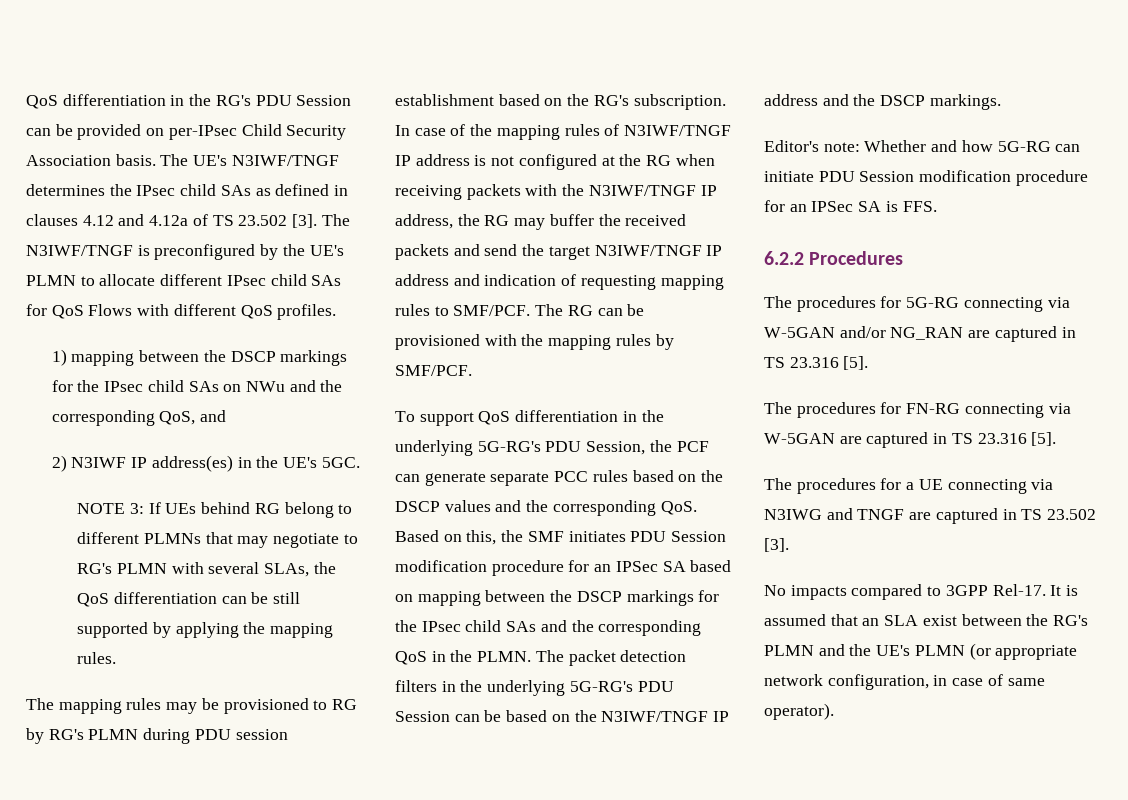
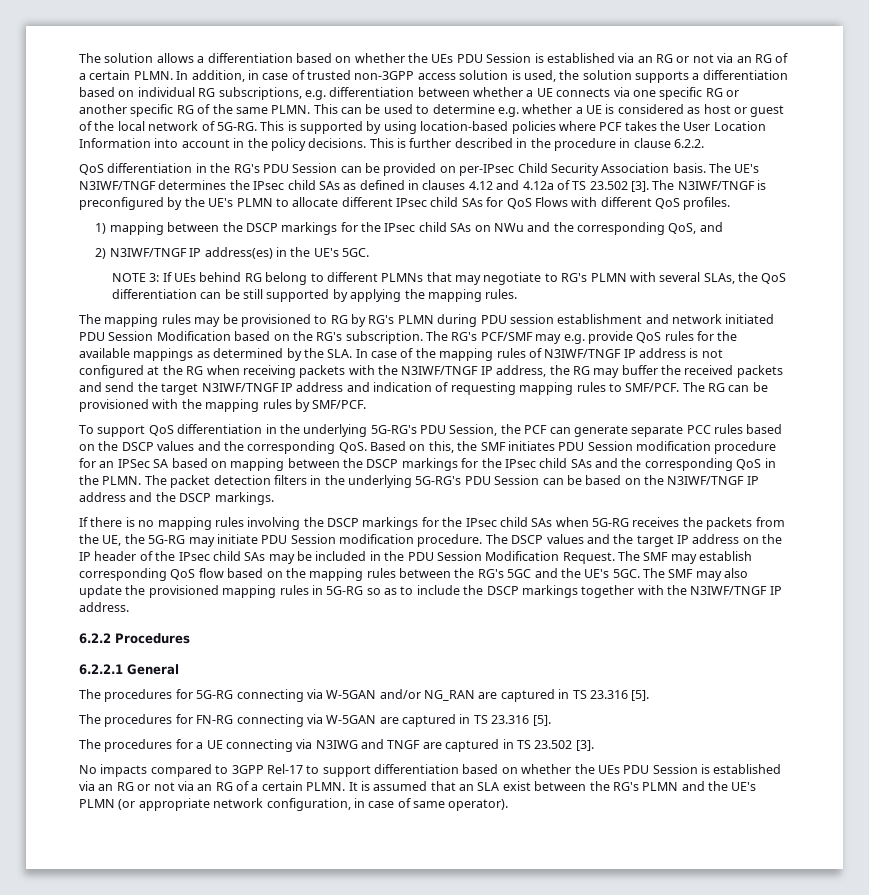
(26, 102) none -> [79,53,789,63] [79,70,788,83] [79,87,739,100] [79,104,785,117] [79,121,766,134] [79,138,704,151] The solution allows a differentiation based on whether the UEs PDU Session is established via an RG or not via an RG of a certain PLMN. In addition, in case of trusted non-3GPP access solution is used, the solution supports a differentiation based on individual RG subscriptions, e.g. differentiation between whether a UE connects via one specific RG or another specific RG of the same PLMN. This can be used to determine e.g. whether a UE is considered as host or guest of the local network of 5G-RG. This is supported by using location-based policies where PCF takes the User Location Information into account in the policy decisions. This is further described in the procedure in clause 6.2.2. //
[71,457,127,468] N3IWF -> [109,248,187,257] N3IWF/TNGF
(494, 100) none -> [645,314,775,324] [79,331,231,341] and network initiated PDU Session Modification
(726, 102) none -> [426,331,738,344] [79,348,353,361] The RG's PCF/SMF may e.g. provide QoS rules for the available mappings as determined by the SLA.
[764,140,1081,152] [764,170,1088,186] [764,200,937,212] Editor's note: Whether and how 5G-RG can initiate PDU Session modification procedure for an IPSec SA is FFS. -> [79,517,785,530] [79,534,783,547] [79,551,753,564] [79,568,749,581] [79,585,782,598] [79,602,129,612] If there is no mapping rules involving the DSCP markings for the IPsec child SAs when 5G-RG receives the packets from the UE, the 5G-RG may initiate PDU Session modification procedure. The DSCP values and the target IP address on the IP header of the IPsec child SAs may be included in the PDU Session Modification Request. The SMF may establish corresponding QoS flow based on the mapping rules between the RG's 5GC and the UE's 5GC. The SMF may also update the provisioned mapping rules in 5G-RG so as to include the DSCP markings together with the N3IWF/TNGF IP address.
(904, 258) none -> [79,664,179,675] // 6.2.2.1 General
[992,584,1046,596] Rel-17. -> [266,764,782,777] [79,781,346,791] Rel-17 to support differentiation based on whether the UEs PDU Session is established via an RG or not via an RG of a certain PLMN.

